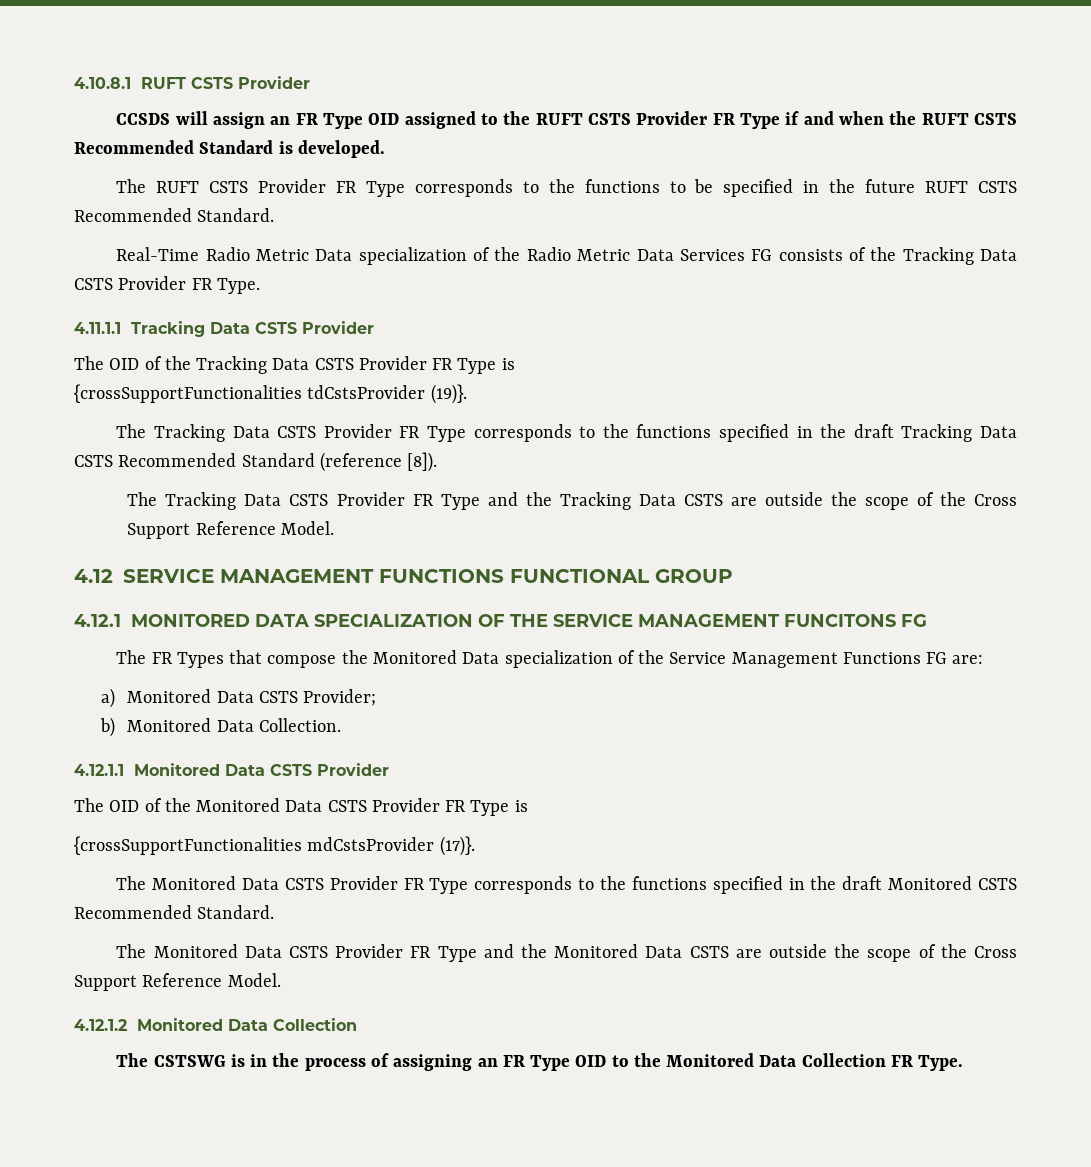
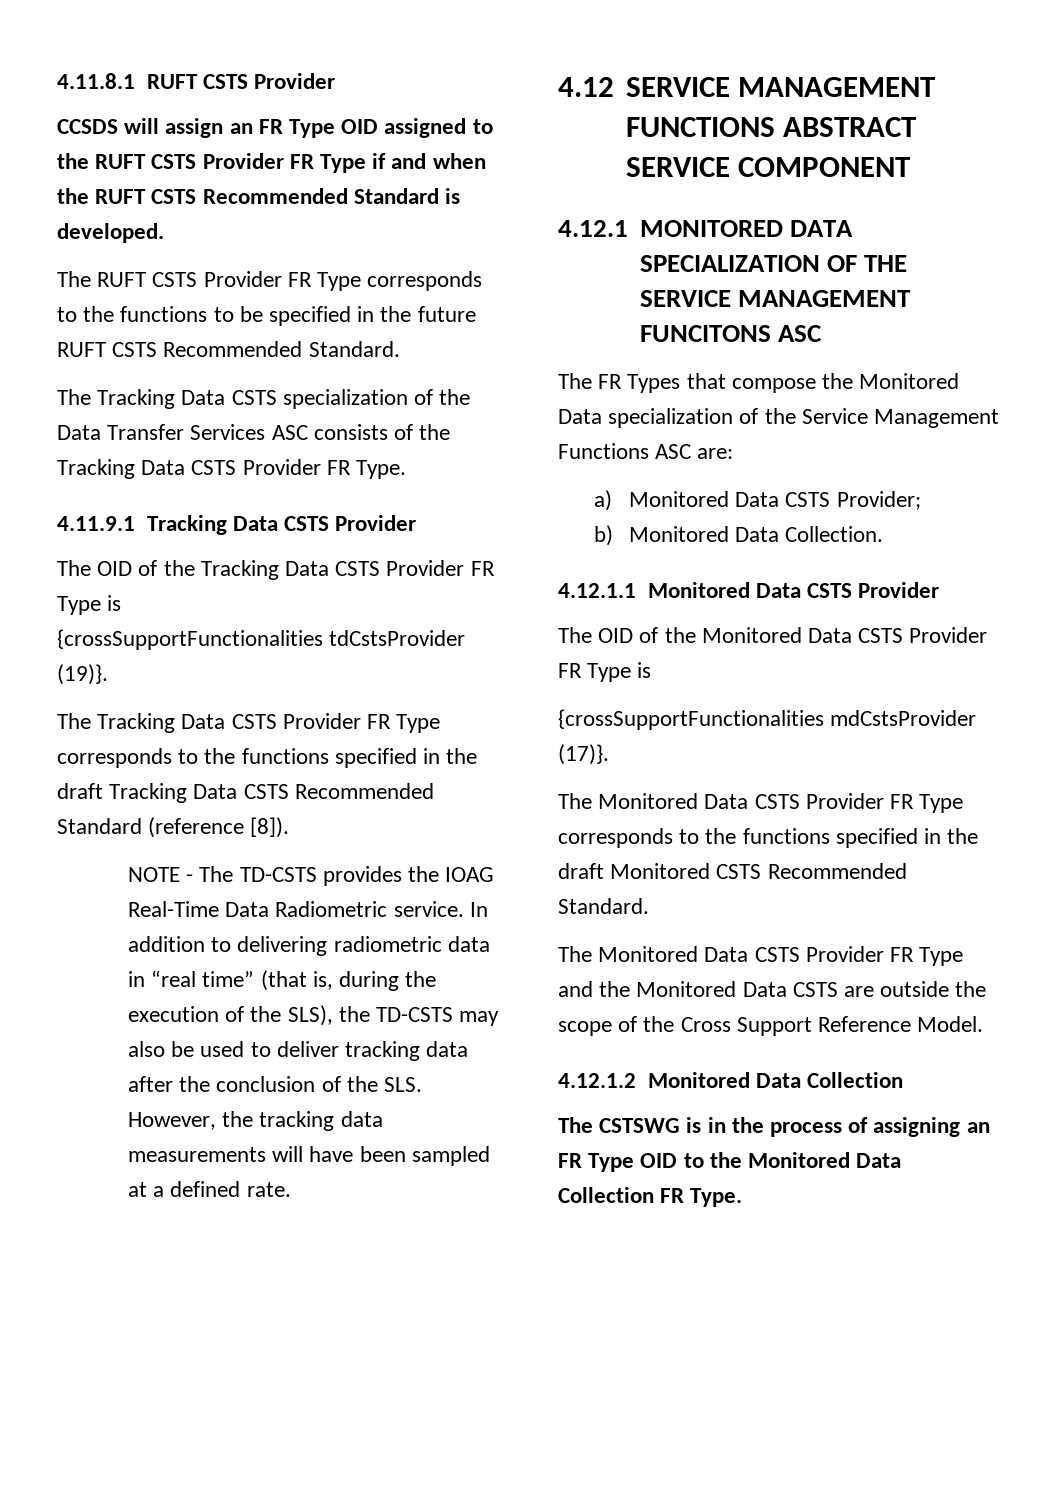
[74,77,131,89] 4.10.8.1 -> [57,73,135,89] 4.11.8.1
[116,247,773,265] Real-Time Radio Metric Data specialization of the Radio Metric Data Services FG -> [57,389,471,409] [57,424,308,440] The Tracking Data CSTS specialization of the Data Transfer Services ASC
[74,322,121,334] 4.11.1.1 -> [57,516,135,531] 4.11.9.1
[127,492,1017,510] [127,521,334,539] The Tracking Data CSTS Provider FR Type and the Tracking Data CSTS are outside the scope of the Cross Support Reference Model. -> [128,866,495,886] [128,901,488,917] [128,936,490,956] [128,970,437,991] [128,1005,500,1026] [128,1041,469,1061] [128,1076,423,1092] [128,1111,383,1131] [128,1146,490,1166] [128,1181,291,1197] NOTE - The TD-CSTS provides the IOAG Real-Time Data Radiometric service. In addition to delivering radiometric data in “real time” (that is, during the execution of the SLS), the TD-CSTS may also be used to deliver tracking data after the conclusion of the SLS. However, the tracking data measurements will have been sampled at a defined rate.
[509,569,733,583] FUNCTIONAL GROUP -> [782,117,917,137] [625,157,911,177] ABSTRACT SERVICE COMPONENT
[900,614,927,627] FG -> [777,325,822,342] ASC
[926,652,948,664] FG -> [655,444,692,459] ASC

